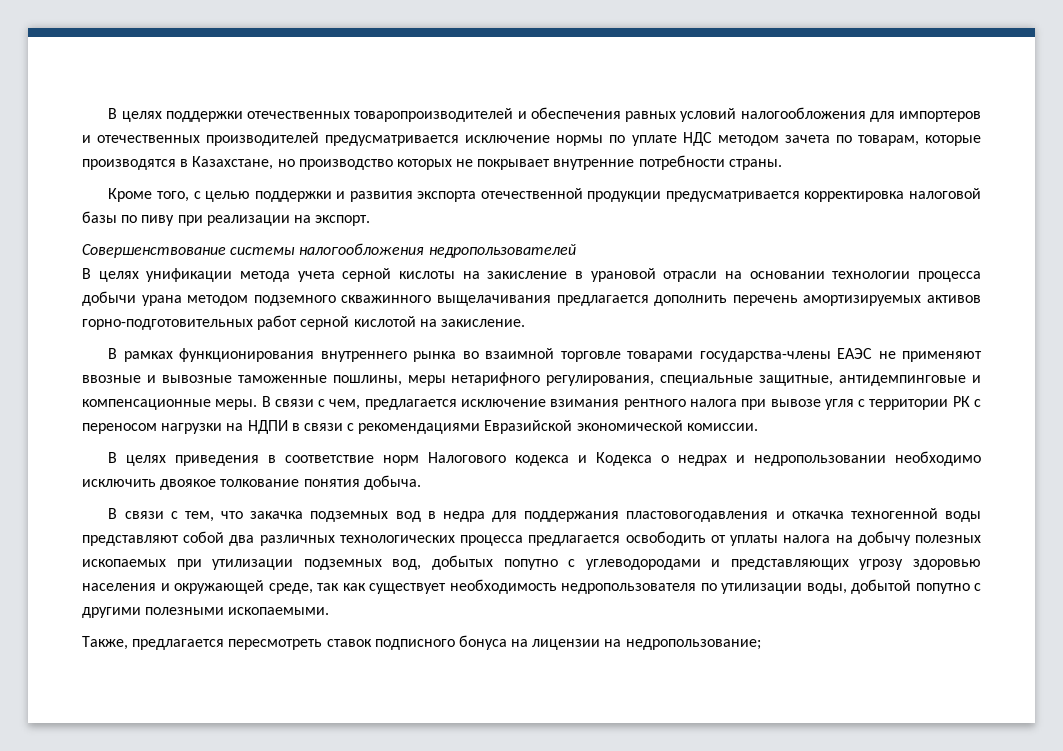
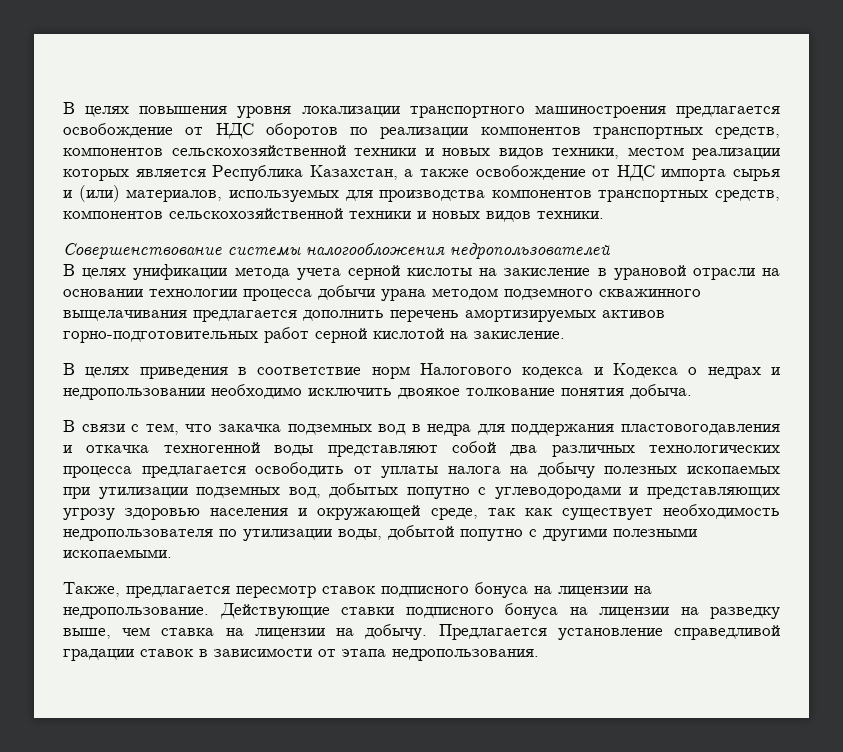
[108,107,981,122] [82,132,982,146] [82,155,782,170] [108,188,981,202] [82,211,371,226] В целях поддержки отечественных товаропроизводителей и обеспечения равных условий налогообложения для импортеров и отечественных производителей предусматривается исключение нормы по уплате НДС методом зачета по товарам, которые производятся в Казахстане, но производство которых не покрывает внутренние потребности страны. // Кроме того, с целью поддержки и развития экспорта отечественной продукции предусматривается корректировка налоговой базы по пиву при реализации на экспорт. -> [63,102,780,118] [63,123,780,139] [63,145,780,160] [63,165,781,181] [63,185,780,202] [63,208,604,222] В целях повышения уровня локализации транспортного машиностроения предлагается освобождение от НДС оборотов по реализации компонентов транспортных средств, компонентов сельскохозяйственной техники и новых видов техники, местом реализации которых является Республика Казахстан, а также освобождение от НДС импорта сырья и (или) материалов, используемых для производства компонентов транспортных средств, компонентов сельскохозяйственной техники и новых видов техники.
[108,348,982,362] [82,372,981,386] [82,396,981,410] [82,420,758,434] // В рамках функционирования внутреннего рынка во взаимной торговле товарами государства-члены ЕАЭС не применяют ввозные и вывозные таможенные пошлины, меры нетарифного регулирования, специальные защитные, антидемпинговые и компенсационные меры. В связи с чем, предлагается исключение взимания рентного налога при вывозе угля с территории РК с переносом нагрузки на НДПИ в связи с рекомендациями Евразийской экономической комиссии. -> (565, 335) none
[228,639,323,650] пересмотреть -> [236,585,316,598] пересмотр
[625,639,761,650] недропользование; -> [63,603,780,619] [63,624,780,640] [63,648,539,661] недропользование. Действующие ставки подписного бонуса на лицензии на разведку выше, чем ставка на лицензии на добычу. Предлагается установление справедливой градации ставок в зависимости от этапа недропользования.

